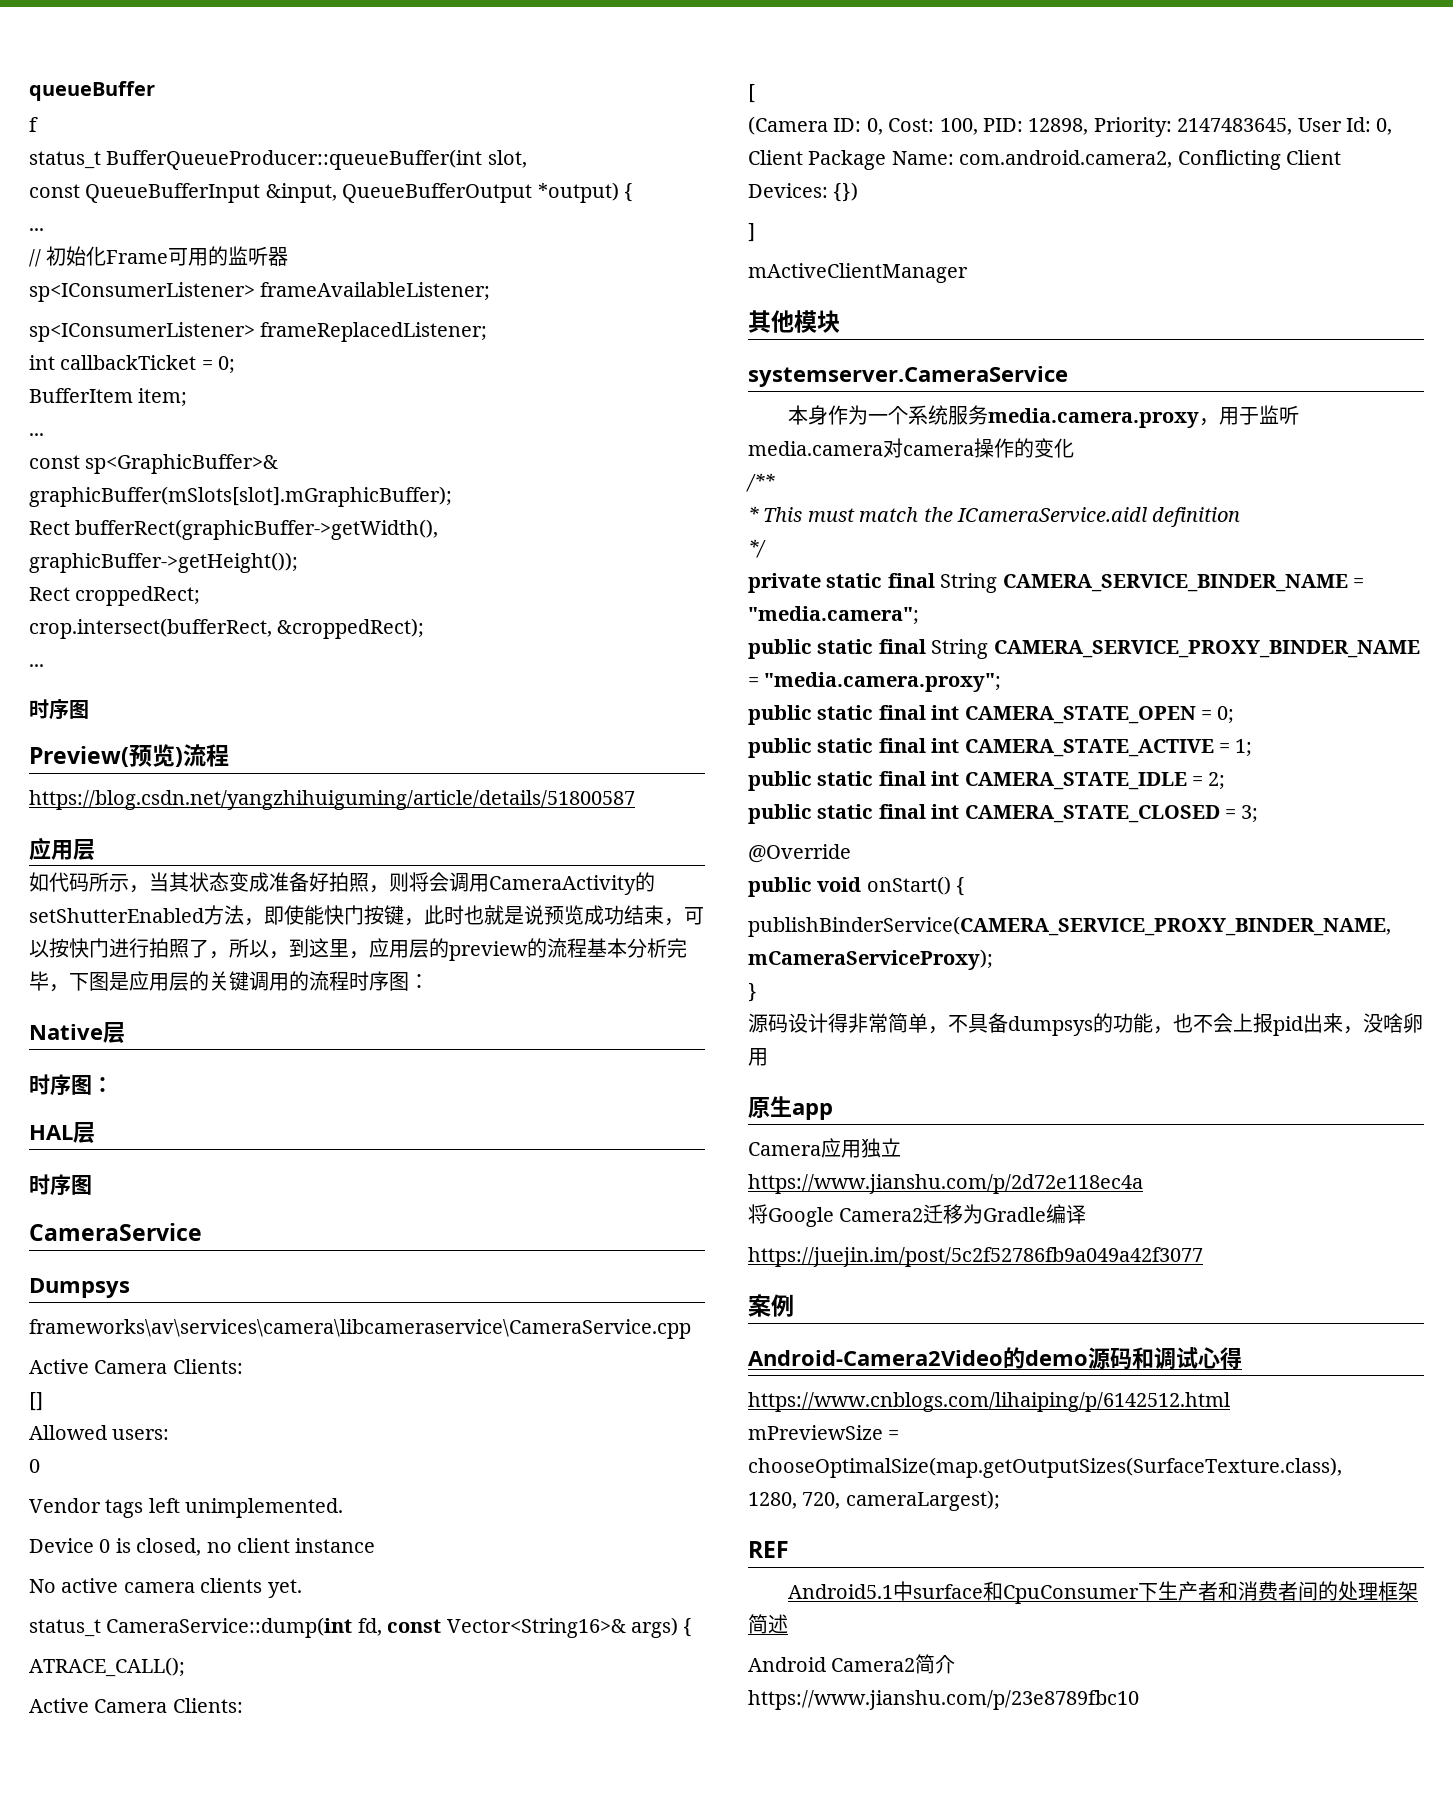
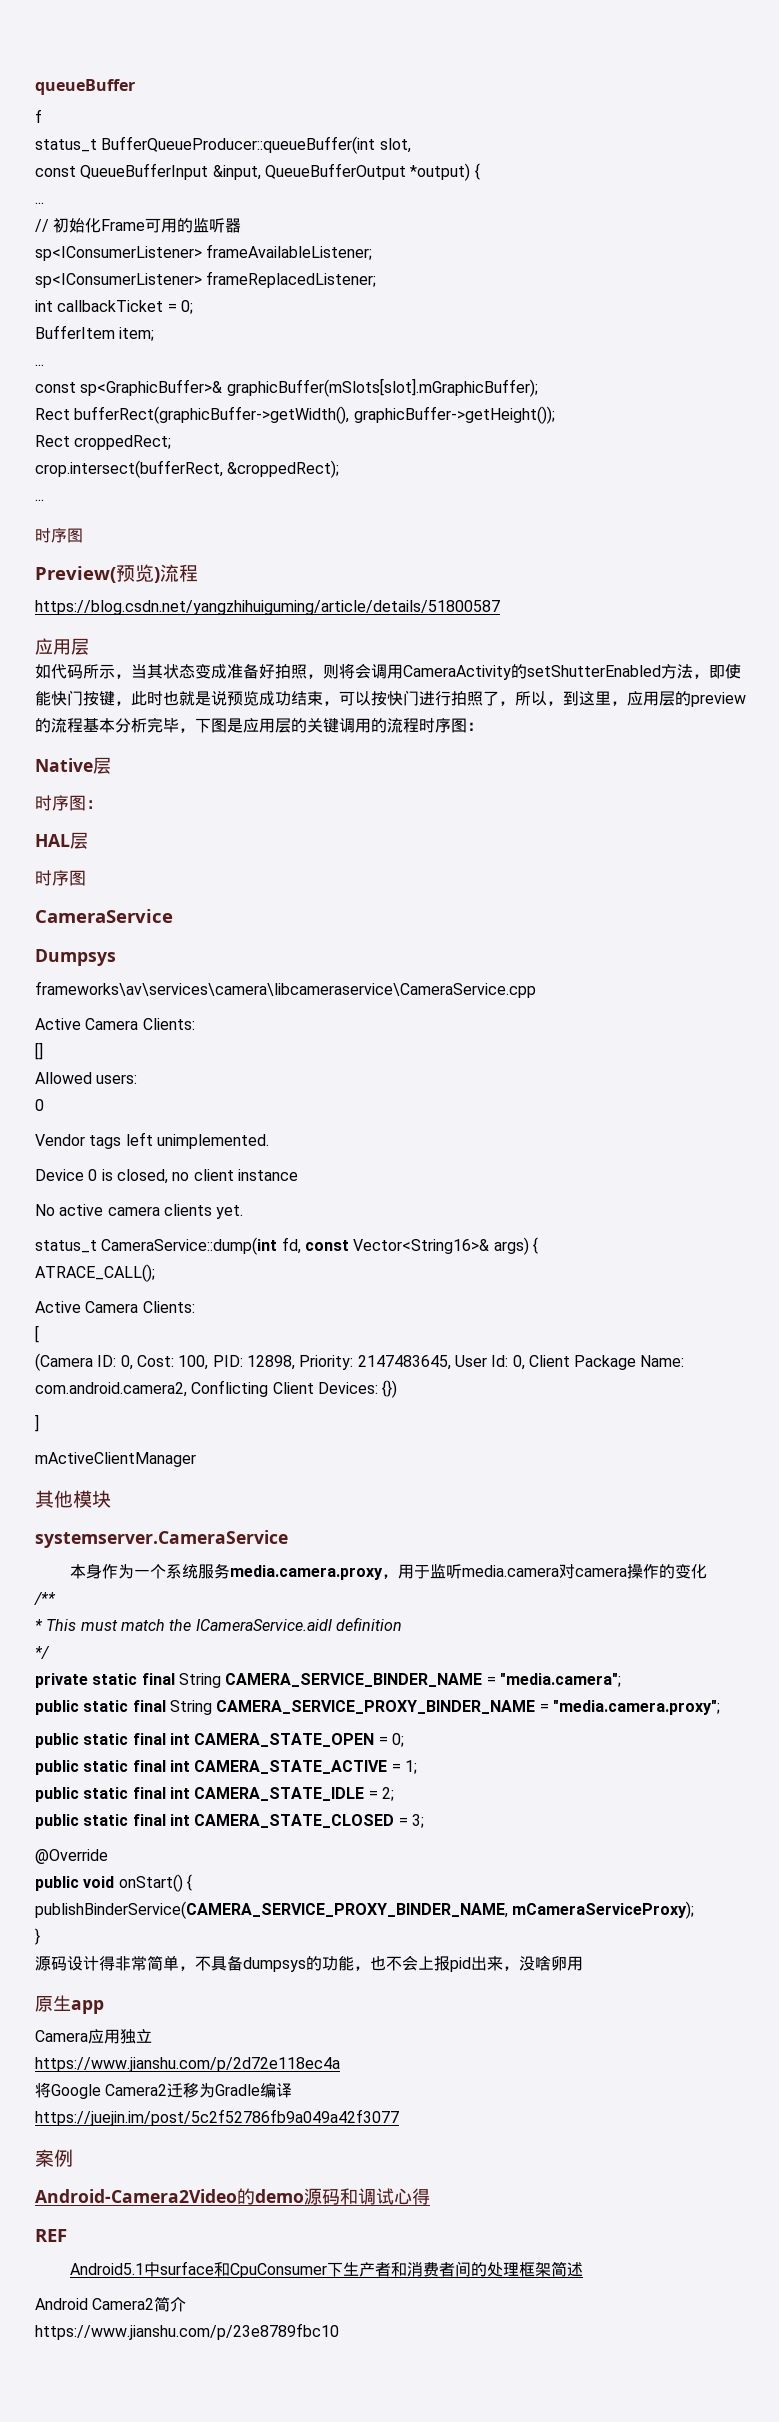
[748,1392,1230,1412] [748,1425,900,1440] [748,1457,1342,1478] [748,1490,1000,1511] // https://www.cnblogs.com/lihaiping/p/6142512.html // mPreviewSize = chooseOptimalSize(map.getOutputSizes(SurfaceTexture.class), // 1280, 720, cameraLargest); -> (430, 2196) none

